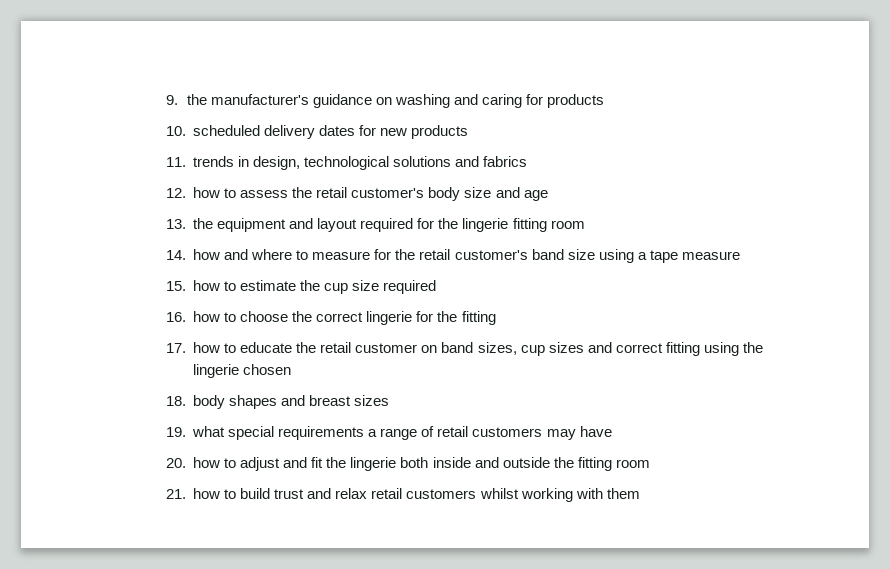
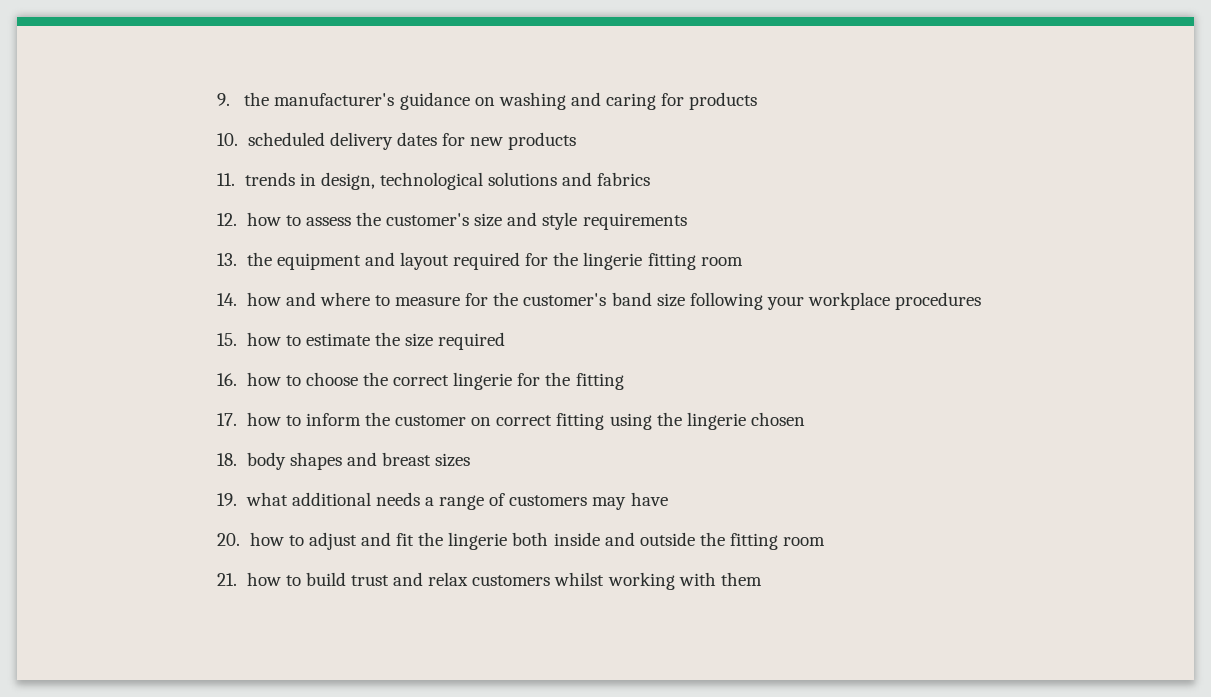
[316,187,548,201] retail customer's body size and age -> [386,212,687,230] customer's size and style requirements
[419,249,451,260] retail -> (519, 299) none
[598,249,740,263] using a tape measure -> [689,292,982,310] following your workplace procedures
[324,283,349,294] cup -> (400, 339) none
[240,342,612,356] educate the retail customer on band sizes, cup sizes and -> [305,412,492,426] inform the customer on
[228,426,365,440] special requirements -> [291,492,420,506] additional needs
[437,426,469,437] retail -> (506, 499) none
[371,488,403,499] retail -> (469, 579) none

